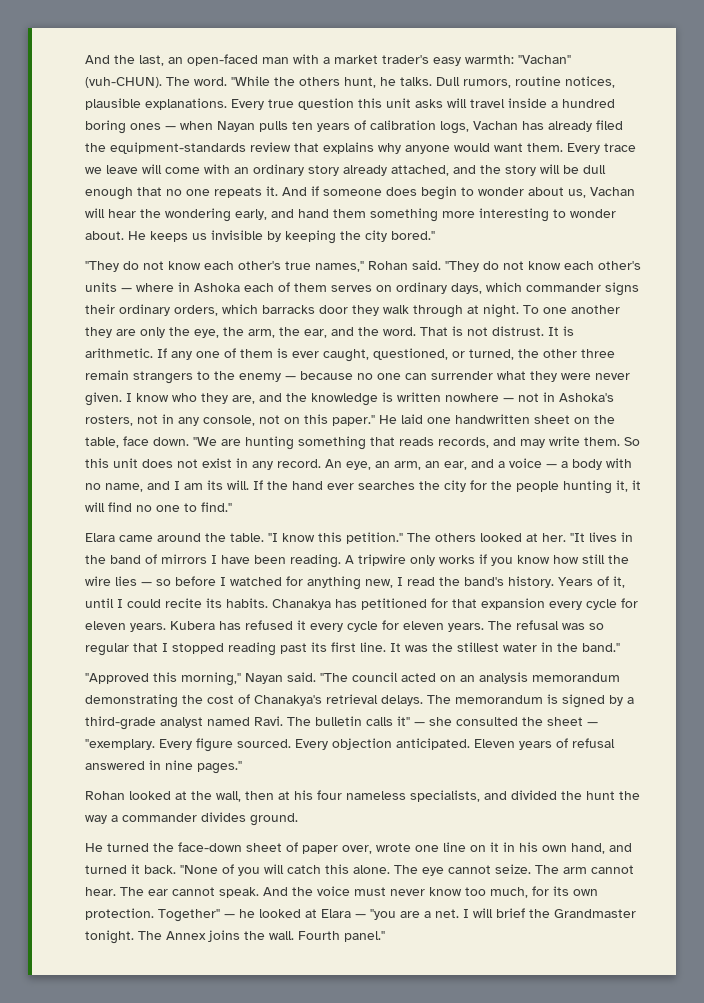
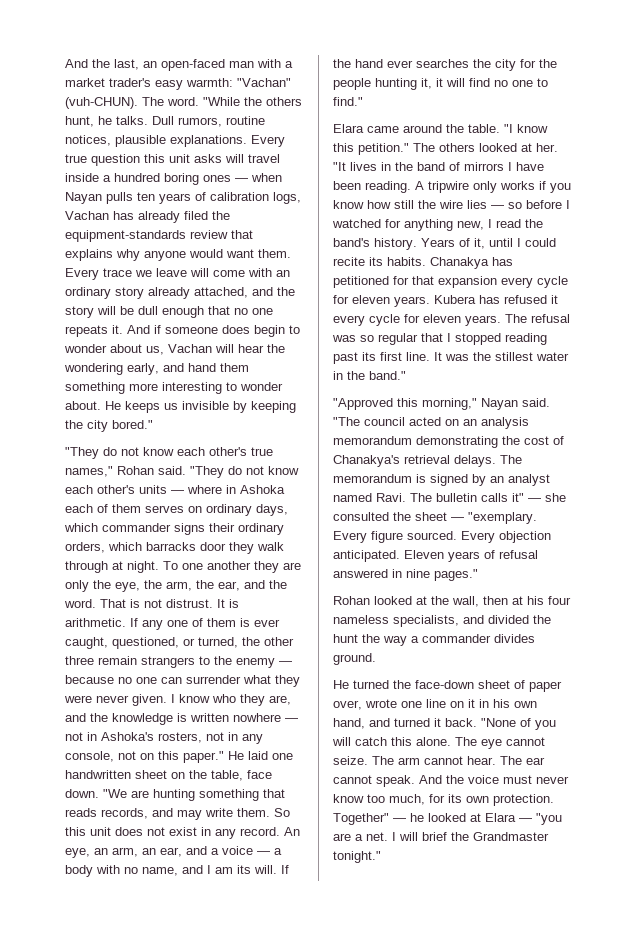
[627,697,634,704] [85,716,156,730] a third-grade -> [490,476,504,483] an
[85,930,385,944] tonight. The Annex joins the wall. Fourth panel." -> [333,851,381,863] tonight."

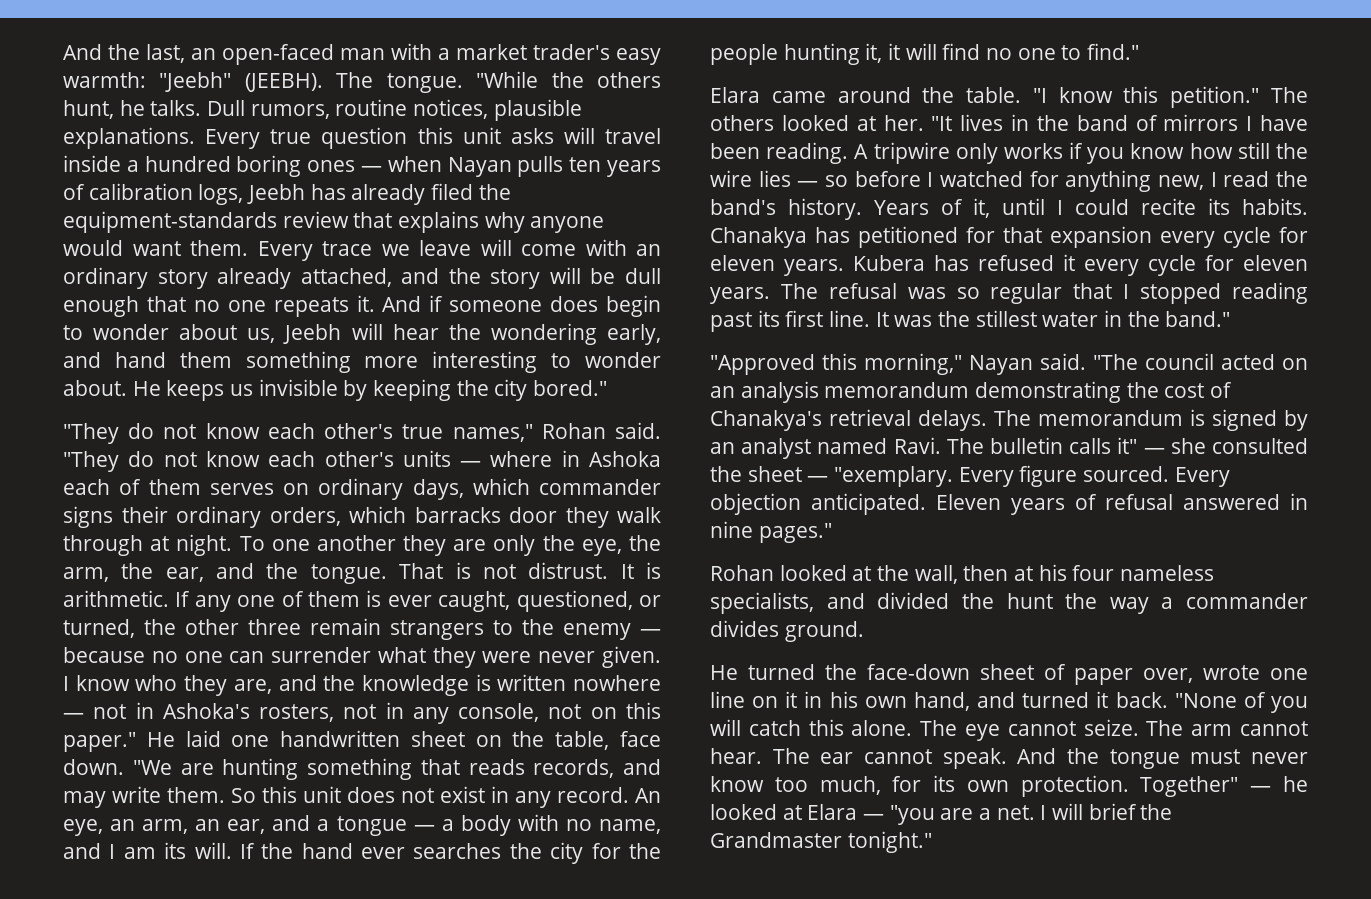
[237,78,291,87] [65,97,199,109] "Vachan" (vuh-CHUN). The word. -> [159,72,463,93] "Jeebh" (JEEBH). The tongue.
[65,211,109,220] Vachan -> [247,184,306,204] Jeebh
[168,344,212,353] Vachan -> [283,324,342,344] Jeebh
[64,599,96,608] word. -> [310,564,387,584] tongue.
[222,846,253,855] voice -> [336,816,407,836] tongue
[468,775,499,784] voice -> [1109,749,1180,769] tongue

